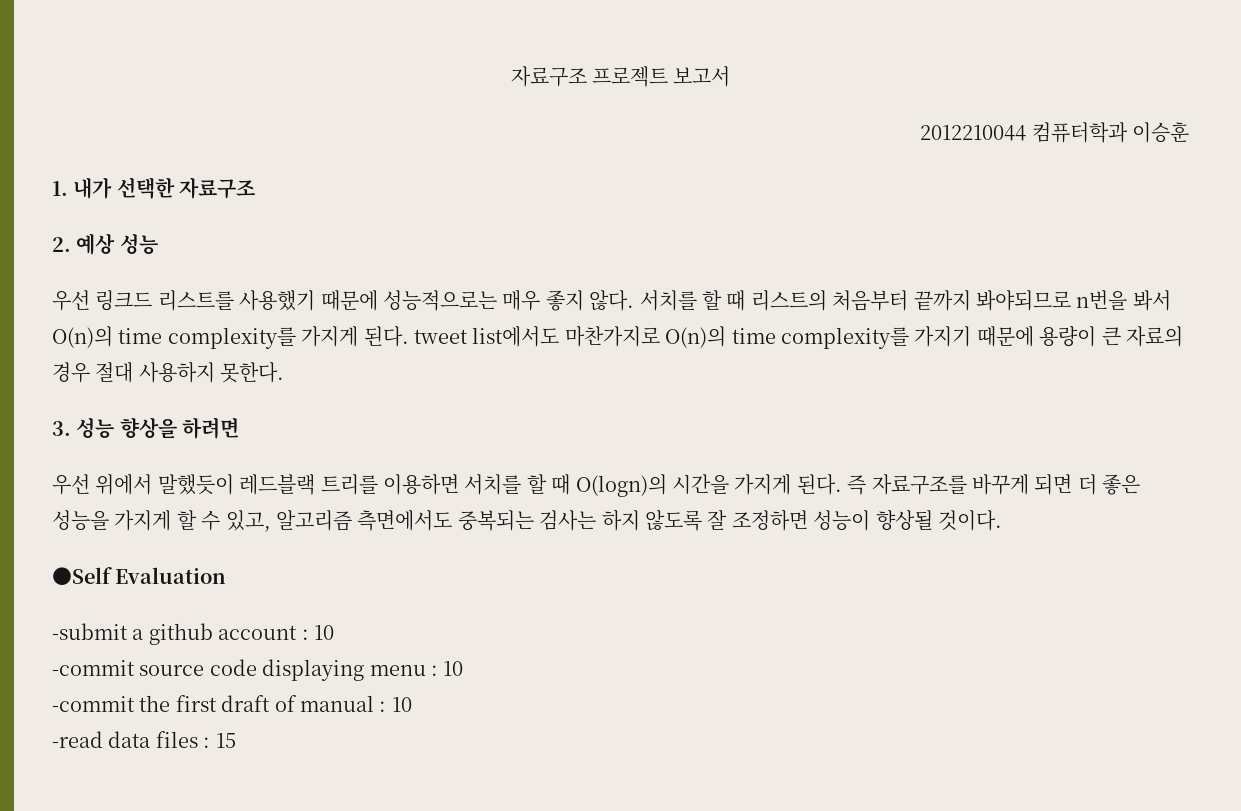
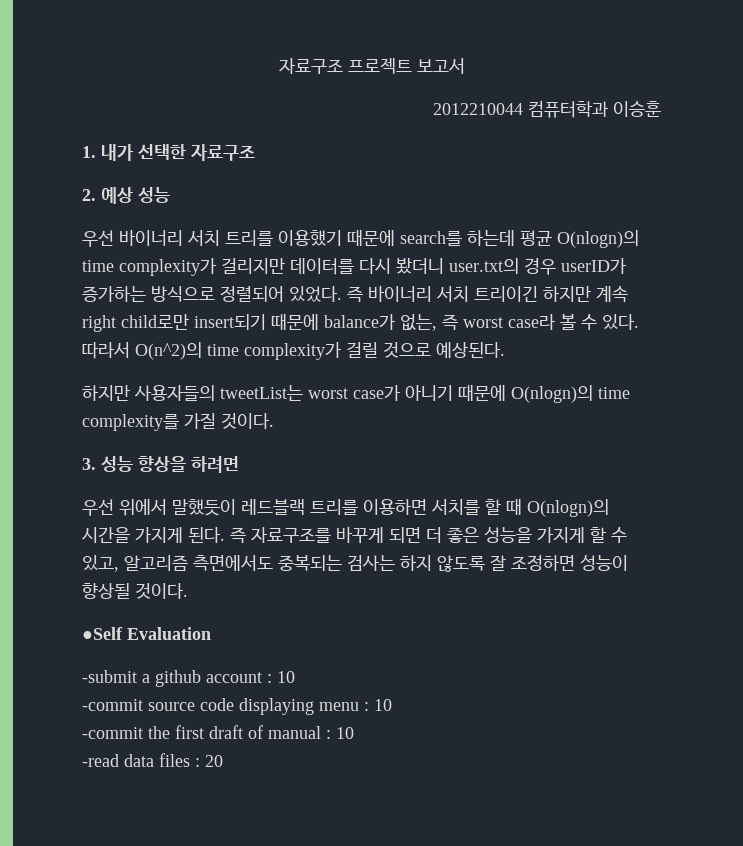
[95,290,1171,311] [52,326,1183,349] [52,362,285,383] 링크드 리스트를 사용했기 때문에 성능적으로는 매우 좋지 않다. 서치를 할 때 리스트의 처음부터 끝까지 봐야되므로 n번을 봐서 O(n)의 time complexity를 가지게 된다. tweet list에서도 마찬가지로 O(n)의 time complexity를 가지기 때문에 용량이 큰 자료의 경우 절대 사용하지 못한다. -> [119,229,639,248] [82,258,627,276] [82,285,628,303] [82,313,639,332] [82,342,505,360] [82,384,630,403] [82,413,274,431] 바이너리 서치 트리를 이용했기 때문에 search를 하는데 평균 O(nlogn)의 time complexity가 걸리지만 데이터를 다시 봤더니 user.txt의 경우 userID가 증가하는 방식으로 정렬되어 있었다. 즉 바이너리 서치 트리이긴 하지만 계속 right child로만 insert되기 때문에 balance가 없는, 즉 worst case라 볼 수 있다. 따라서 O(n^2)의 time complexity가 걸릴 것으로 예상된다. // 하지만 사용자들의 tweetList는 worst case가 아니기 때문에 O(nlogn)의 time complexity를 가질 것이다.
[575,474,667,497] O(logn)의 -> [527,499,609,517] O(nlogn)의
[215,733,236,748] 15 -> [205,755,223,767] 20

